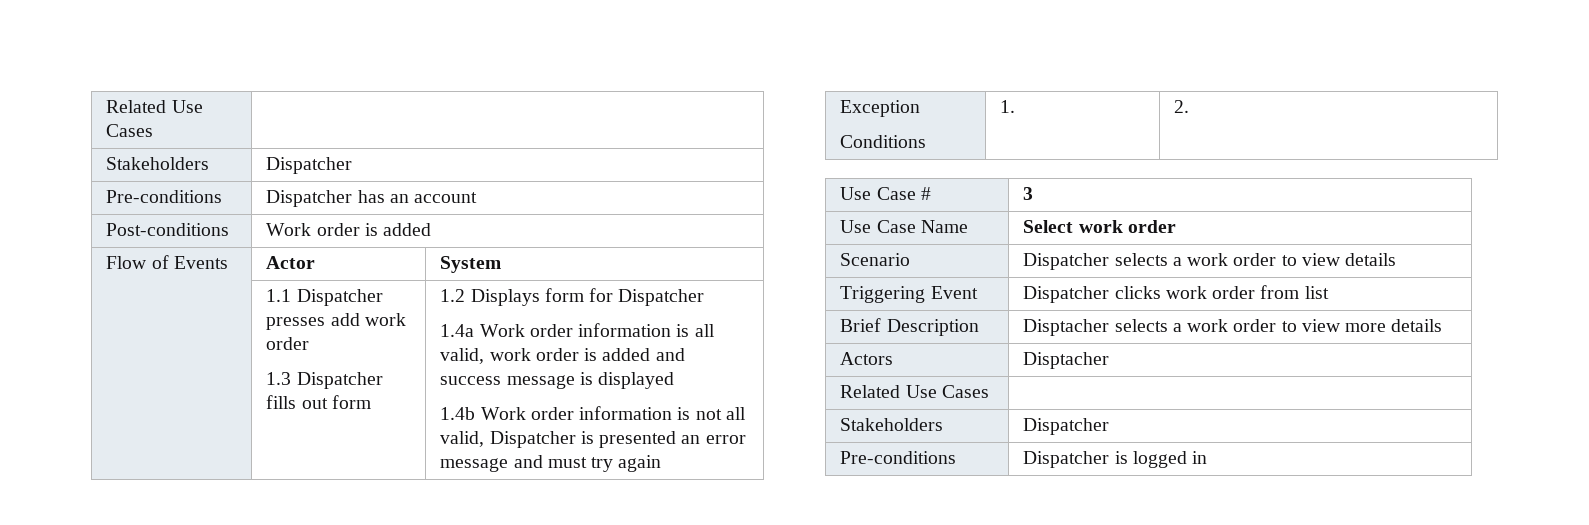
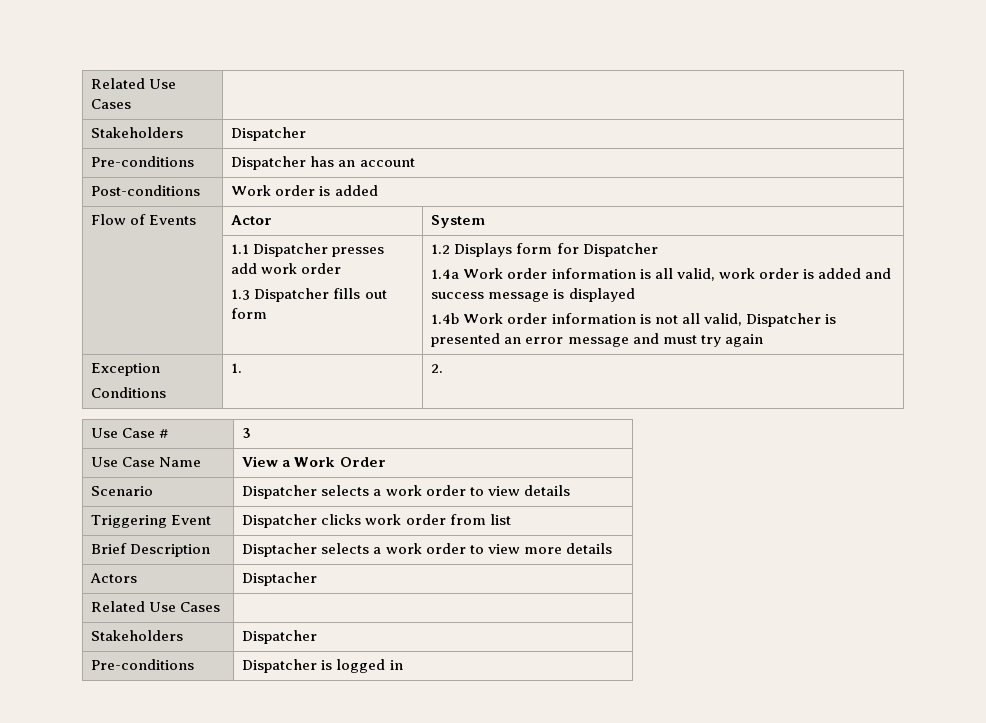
[1023,220,1176,233] Select work order -> [242,456,386,467] View a Work Order

